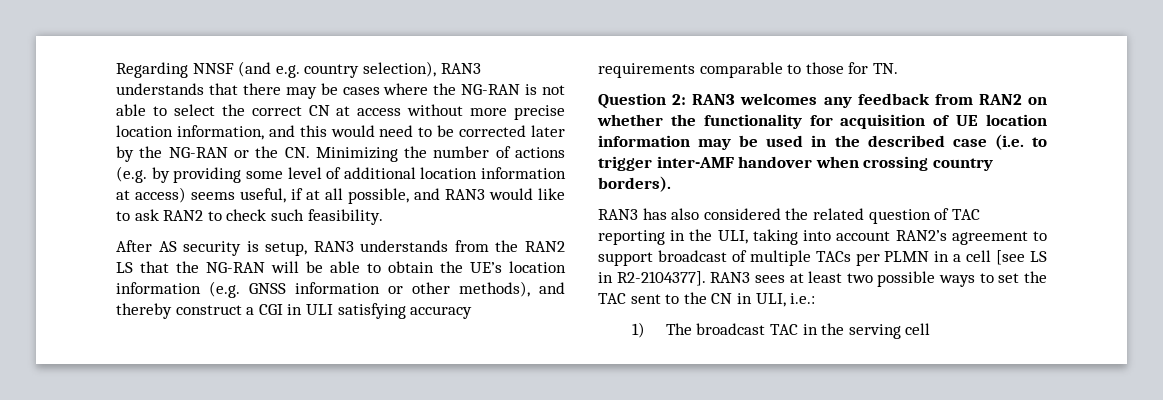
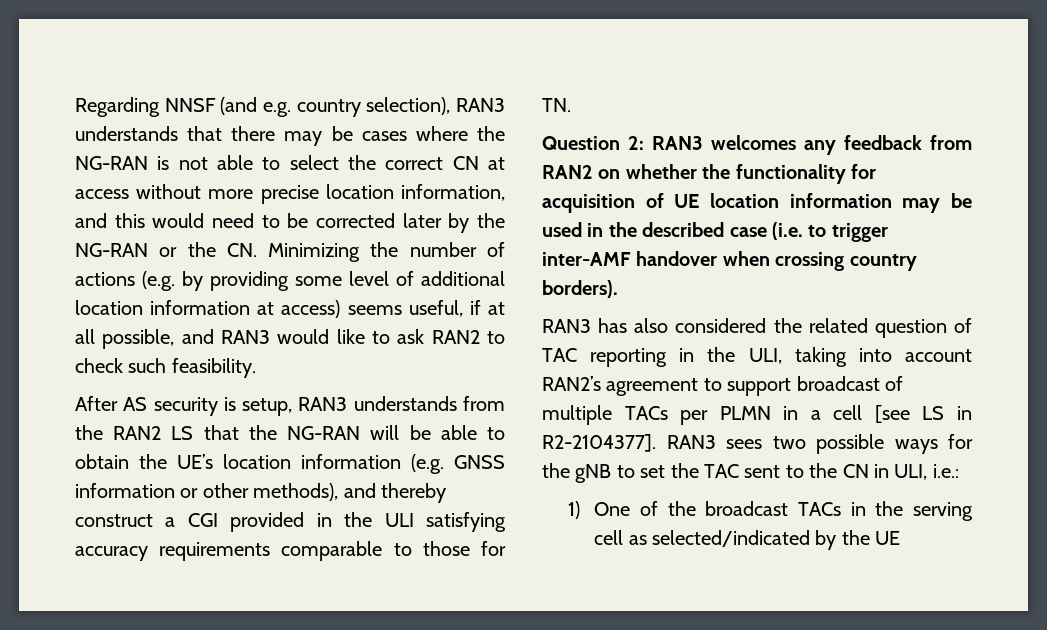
[287,304,303,315] in -> [230,512,373,532] provided in the
[789,271,843,283] at least -> (762, 444) none
(976, 281) none -> [948,434,973,449] [542,463,612,483] for the gNB
[665,323,931,339] The broadcast TAC in the serving cell -> [594,501,973,521] [594,530,901,550] One of the broadcast TACs in the serving cell as selected/indicated by the UE

